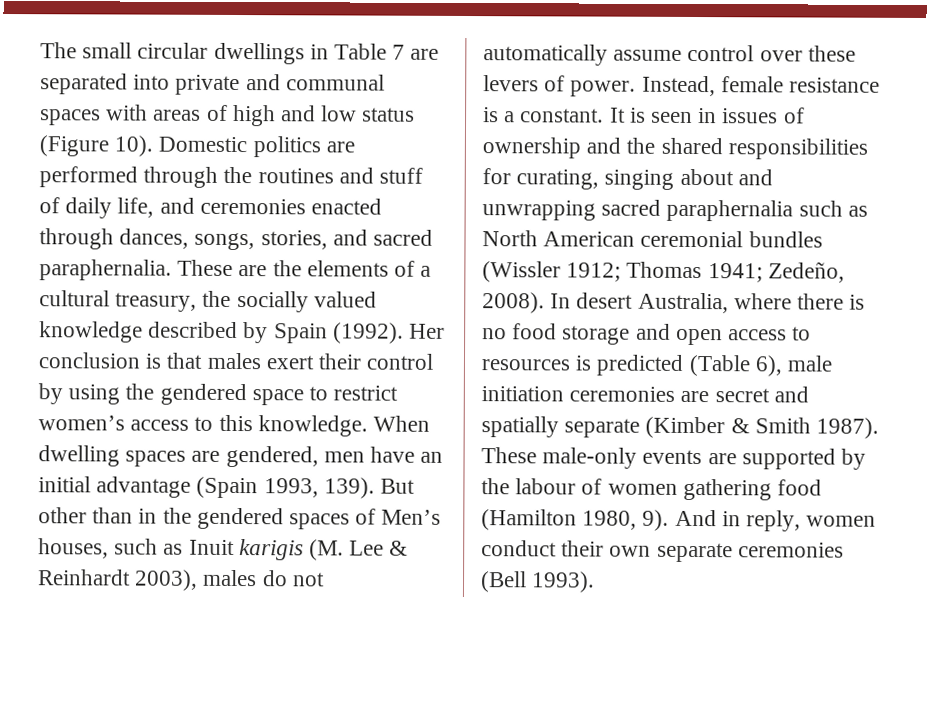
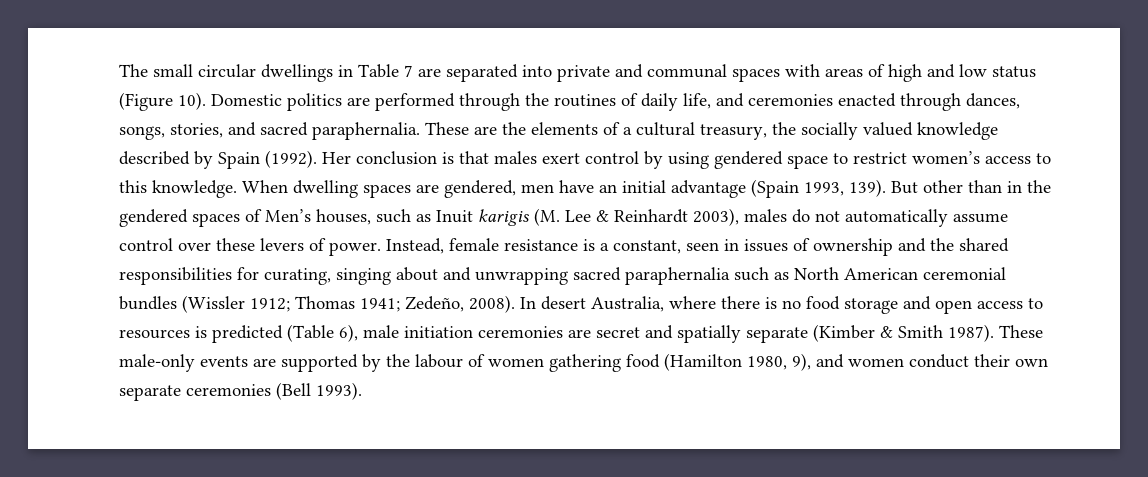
[338,167,424,184] and stuff -> (616, 100) none
[318,353,363,370] their -> (580, 158) none
[125,383,155,400] the -> (709, 160) none
[520,107,646,123] constant. It is -> [613,240,681,254] constant,
[642,509,802,532] 9). And in reply, -> [792,353,844,371] 9), and

